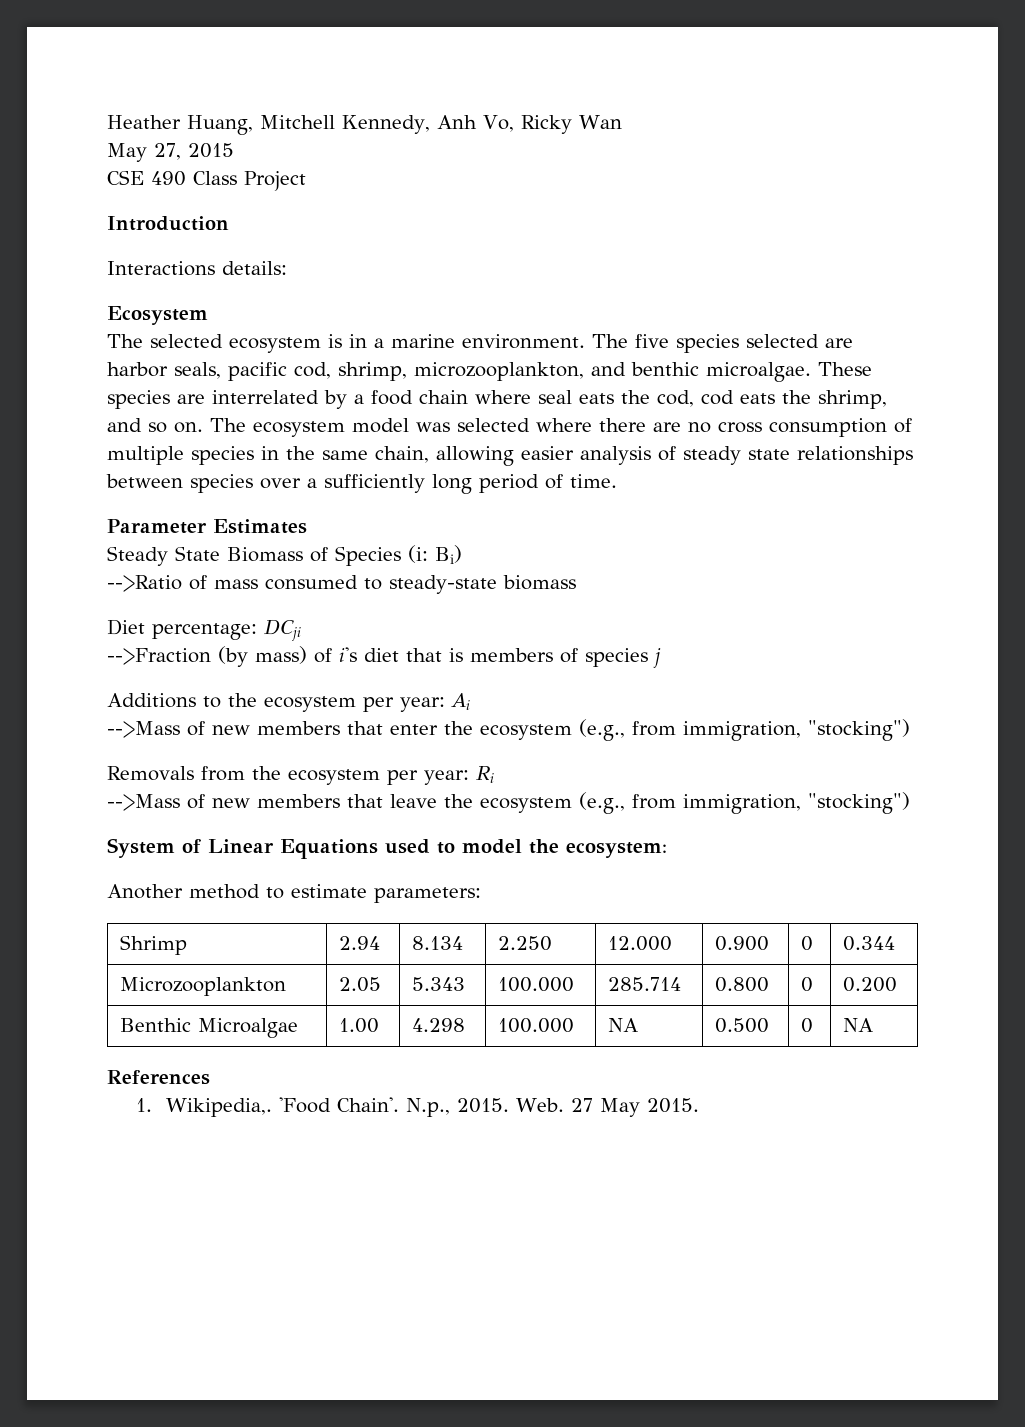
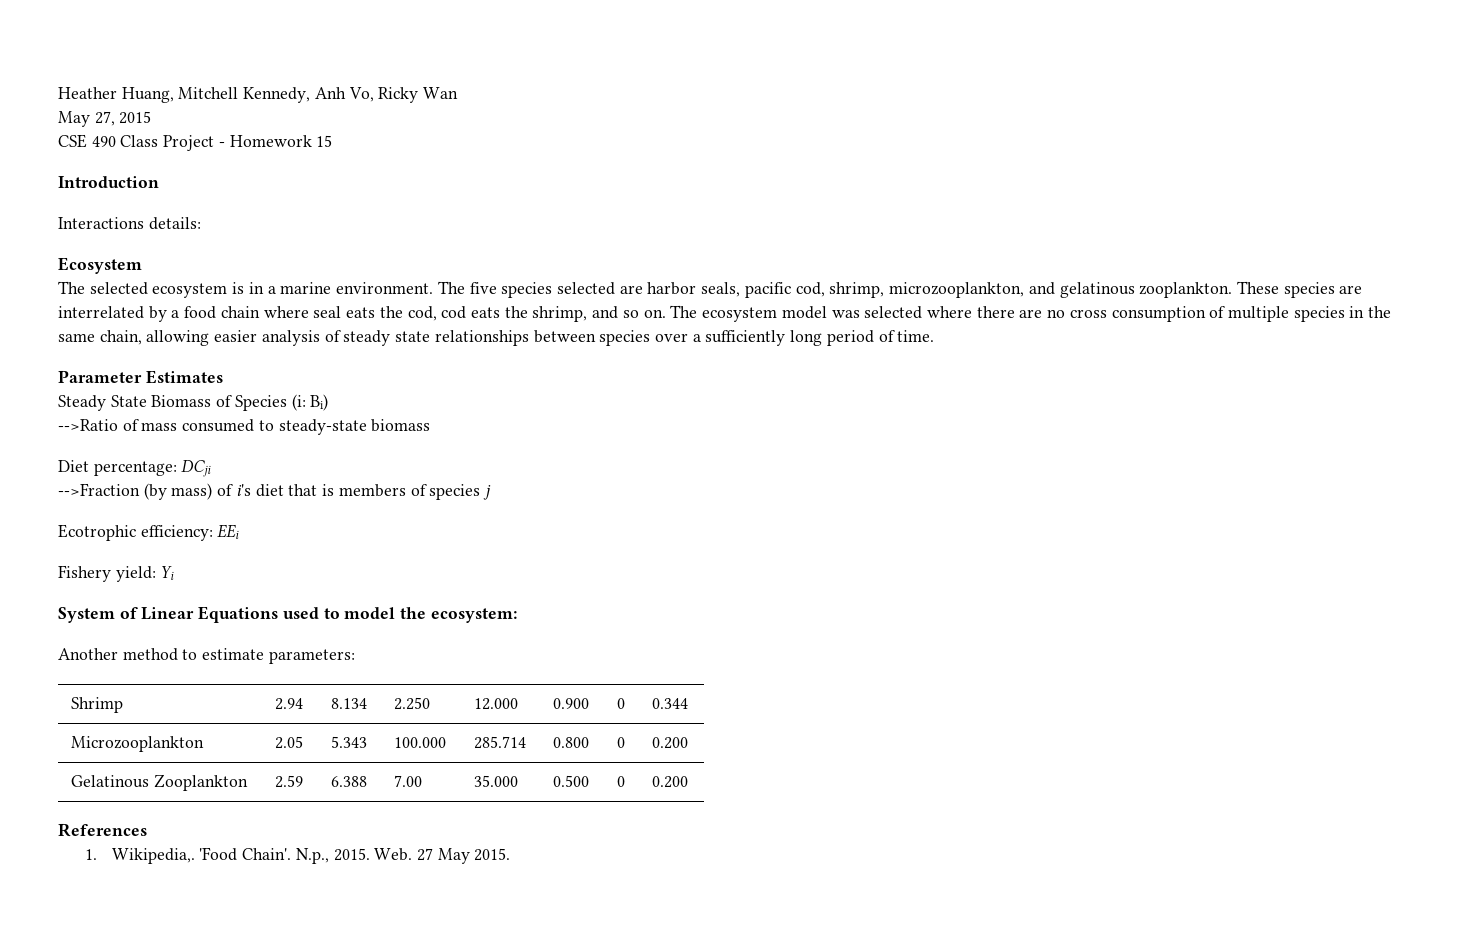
(306, 181) none -> [218,135,333,147] - Homework 15
[631,362,811,382] benthic microalgae. -> [1059,282,1233,298] gelatinous zooplankton.
[107,693,470,712] [107,719,910,741] [107,766,494,785] [107,792,910,814] Additions to the ecosystem per year: Ai // -->Mass of new members that enter the ecosystem (e.g., from immigration, "stocking") // Removals from the ecosystem per year: Ri // -->Mass of new members that leave the ecosystem (e.g., from immigration, "stocking") -> [58,524,240,541] [58,565,175,582] Ecotrophic efficiency: EEi // Fishery yield: Yi
[119,1018,298,1038] [338,1018,379,1033] [411,1018,465,1032] [497,1018,574,1033] [607,1018,638,1032] Benthic Microalgae | 1.00 | 4.298 | 100.000 | NA -> [71,774,248,791] [275,775,304,788] [331,776,368,787] [394,775,423,787] [474,775,519,787] Gelatinous Zooplankton | 2.59 | 6.388 | 7.00 | 35.000
[842,1018,873,1032] NA -> [652,776,689,788] 0.200

